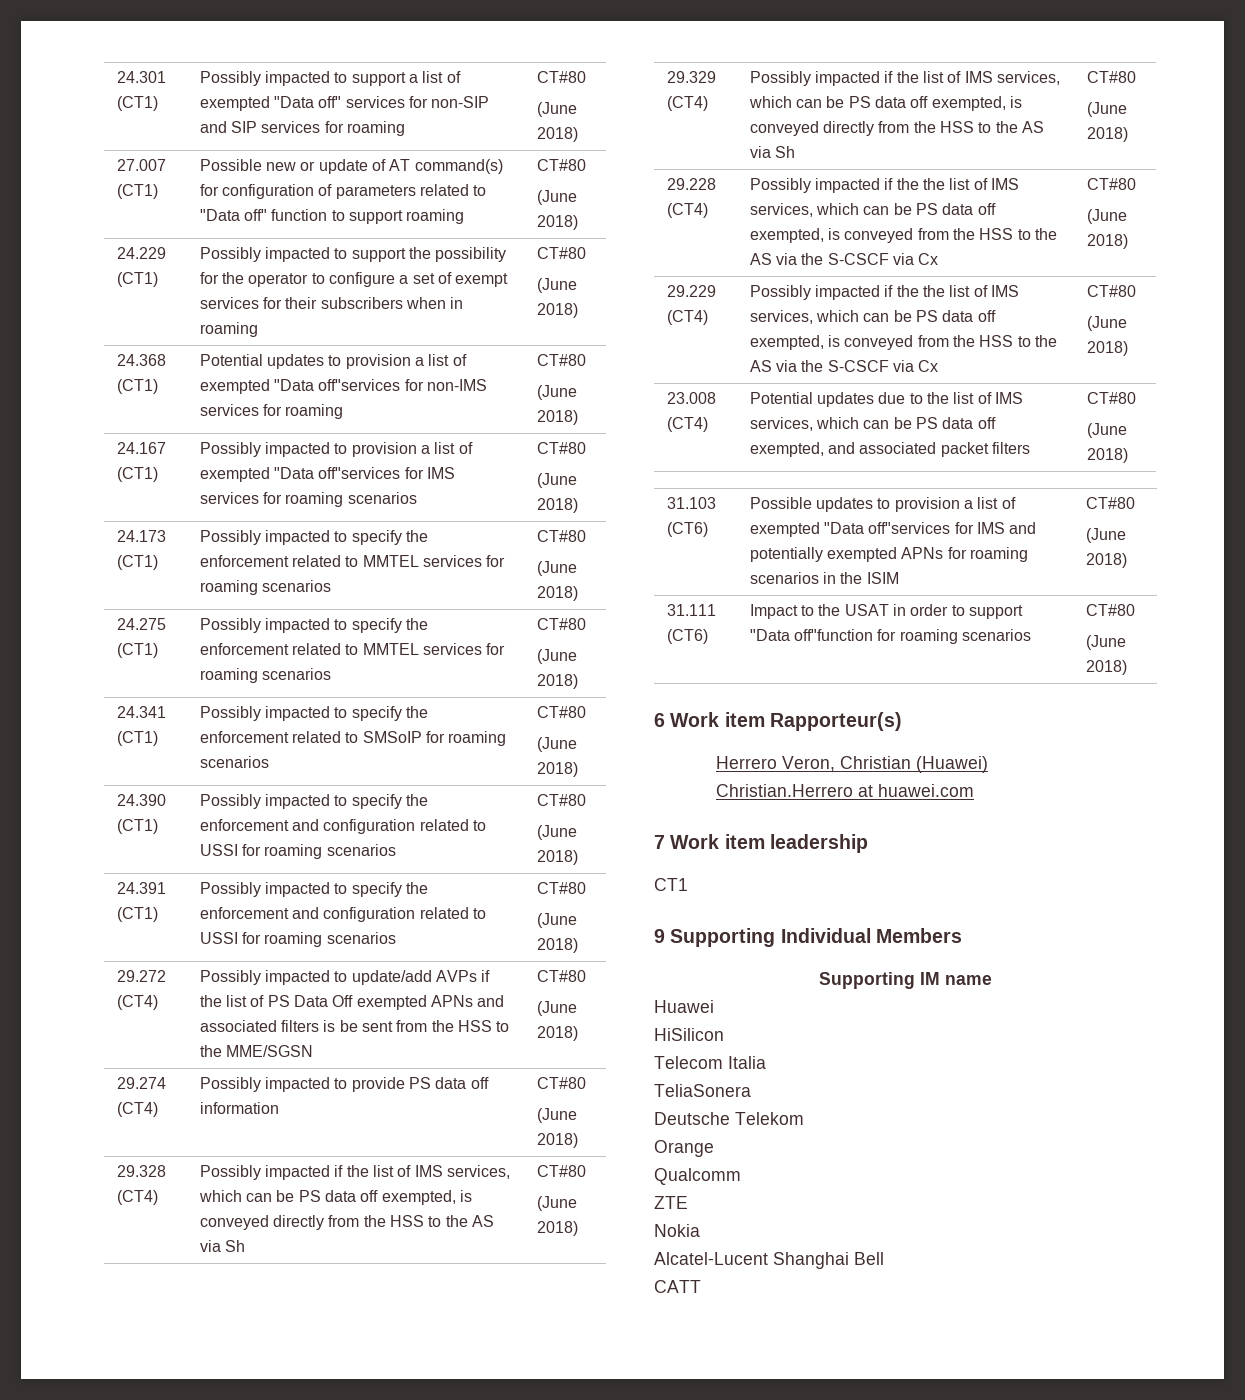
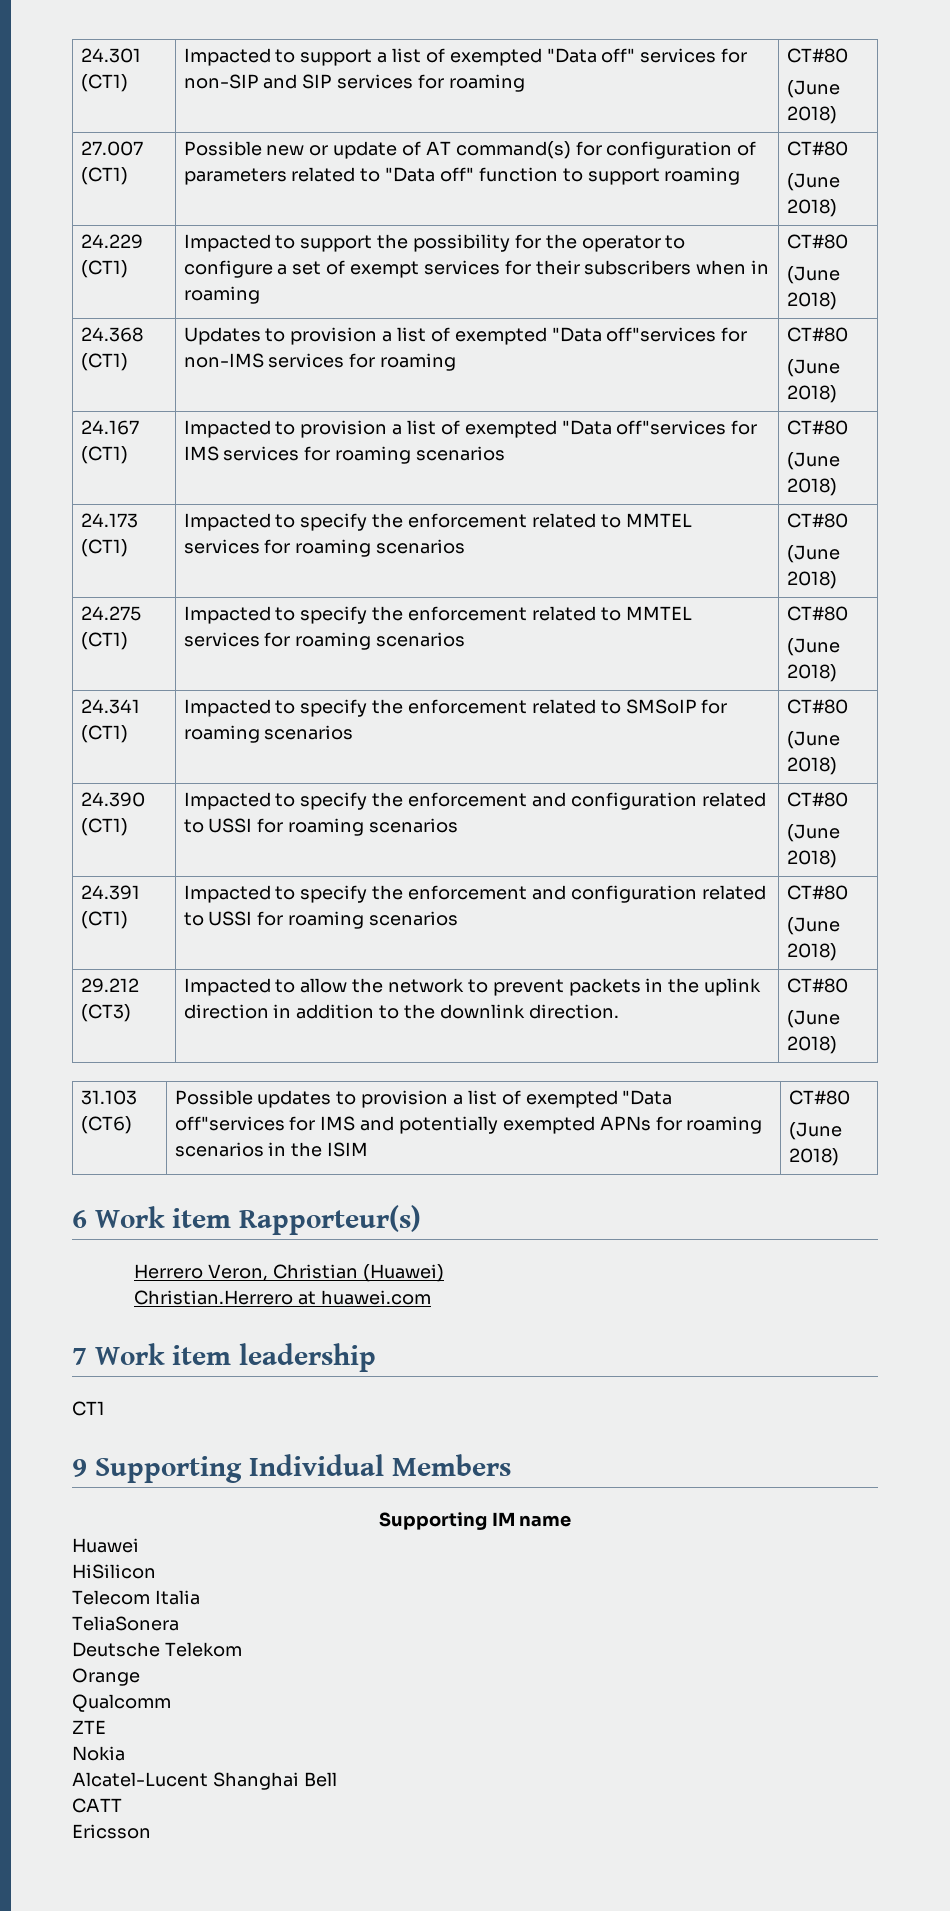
[199,71,331,86] Possibly impacted -> [183,48,271,66] Impacted
[199,247,331,262] Possibly impacted -> [183,234,271,252] Impacted
[199,354,325,369] Potential updates -> [183,327,261,345] Updates
[199,442,331,457] Possibly impacted -> [183,420,271,438] Impacted
[199,530,331,545] Possibly impacted -> [183,513,271,531] Impacted
[199,618,331,633] Possibly impacted -> [183,606,271,624] Impacted
[199,706,331,721] Possibly impacted -> [183,699,271,717] Impacted
[199,794,331,809] Possibly impacted -> [183,792,271,810] Impacted
[199,882,331,897] Possibly impacted -> [183,885,271,903] Impacted
[116,970,166,982] [116,995,158,1010] [199,970,491,985] [199,995,505,1010] [199,1020,510,1032] [199,1045,314,1057] [536,970,586,982] [536,1001,577,1016] [536,1026,578,1041] [116,1077,166,1089] [116,1102,158,1117] [199,1077,489,1092] [199,1102,279,1114] [536,1077,586,1089] [536,1108,577,1123] [536,1133,578,1148] [116,1165,166,1177] [116,1190,158,1205] [199,1165,510,1180] [198,1190,472,1205] [199,1215,494,1230] [199,1240,246,1252] [536,1165,586,1177] [536,1196,577,1211] [536,1221,578,1236] [666,71,716,83] [666,96,708,111] [749,71,1060,86] [748,96,1022,111] [749,121,1044,136] [749,146,796,158] [1086,71,1136,83] [1086,102,1127,117] [1086,127,1128,142] [666,178,716,190] [666,203,708,218] [749,178,1019,193] [749,203,996,217] [749,228,1057,243] [749,253,939,265] [1086,178,1136,190] [1086,209,1127,224] [1086,234,1128,249] [666,285,716,297] [666,310,708,325] [749,285,1019,300] [749,310,996,324] [749,335,1057,350] [749,360,939,372] [1086,285,1136,297] [1086,316,1127,331] [1086,341,1128,356] [666,392,716,404] [666,417,708,432] [749,392,1023,407] [749,417,996,431] [749,442,1031,457] 29.272 (CT4) | Possibly impacted to update/add AVPs if the list of PS Data Off exempted APNs and associated filters is be sent from the HSS to the MME/SGSN | CT#80 // (June 2018) // 29.274 (CT4) | Possibly impacted to provide PS data off information | CT#80 // (June 2018) // 29.328 (CT4) | Possibly impacted if the list of IMS services, which can be PS data off exempted, is conveyed directly from the HSS to the AS via Sh | CT#80 // (June 2018) // 29.329 (CT4) | Possibly impacted if the list of IMS services, which can be PS data off exempted, is conveyed directly from the HSS to the AS via Sh | CT#80 // (June 2018) // 29.228 (CT4) | Possibly impacted if the the list of IMS services, which can be PS data off exempted, is conveyed from the HSS to the AS via the S-CSCF via Cx | CT#80 // (June 2018) // 29.229 (CT4) | Possibly impacted if the the list of IMS services, which can be PS data off exempted, is conveyed from the HSS to the AS via the S-CSCF via Cx | CT#80 // (June 2018) // 23.008 (CT4) | Potential updates due to the list of IMS services, which can be PS data off exempted, and associated packet filters -> [80,978,139,993] [80,1004,131,1022] [183,978,762,996] [183,1004,619,1019] 29.212 (CT3) | Impacted to allow the network to prevent packets in the uplink direction in addition to the downlink direction.
[666,604,716,616] [666,629,708,644] [749,604,1023,619] [749,629,1032,644] [1085,604,1135,616] [1085,635,1126,650] [1085,660,1127,675] // 31.111 (CT6) | Impact to the USAT in order to support "Data off"function for roaming scenarios | CT#80 // (June 2018) -> (839, 1157) none
(701, 1286) none -> [72,1824,151,1839] // Ericsson

